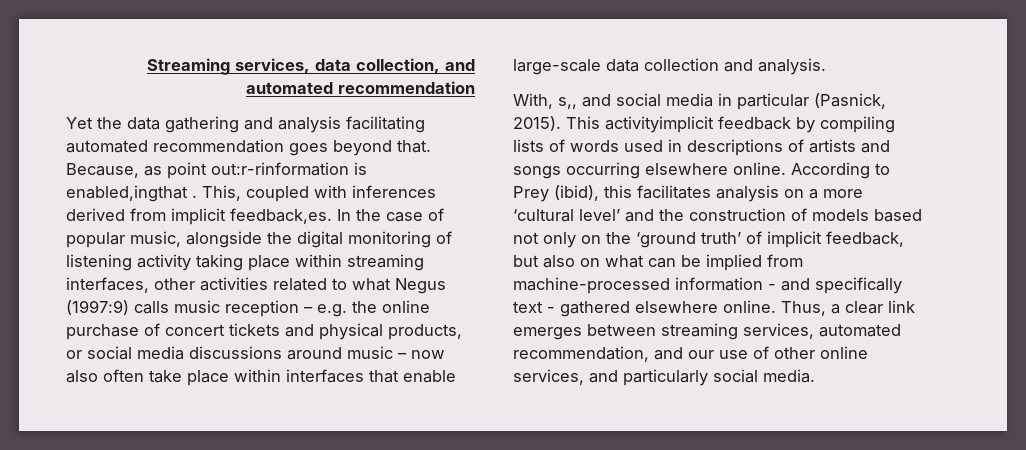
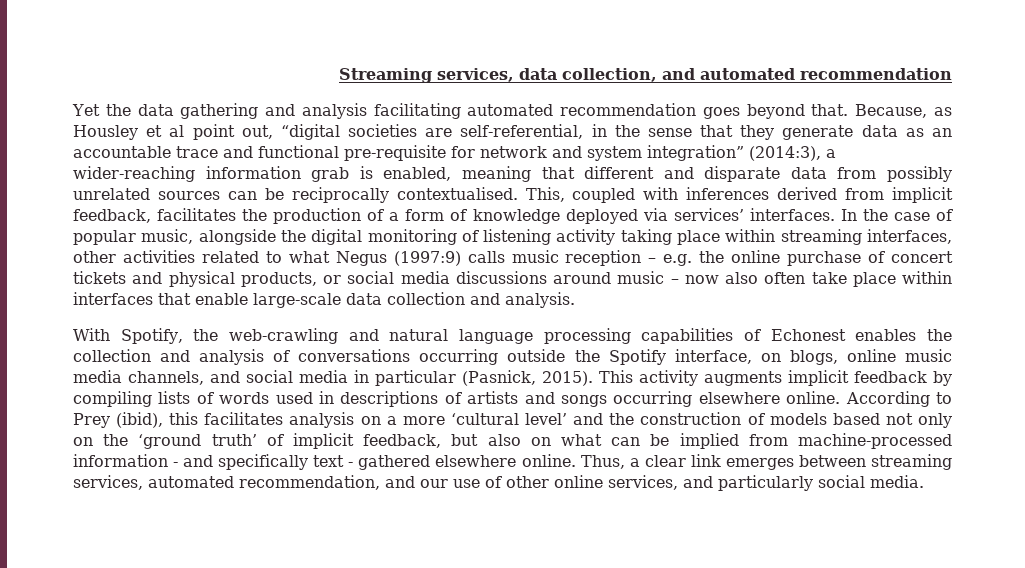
[167,162,367,179] [66,185,197,202] point out:r-rinformation is enabled,ingthat . -> [73,124,952,140] [73,145,836,161] [73,166,953,182] [73,187,518,203] Housley et al point out, “digital societies are self-referential, in the sense that they generate data as an accountable trace and functional pre-requisite for network and system integration” (2014:3), a wider-reaching information grab is enabled, meaning that different and disparate data from possibly unrelated sources can be reciprocally contextualised.
[230,208,332,224] feedback,es. -> [73,208,835,224] feedback, facilitates the production of a form of knowledge deployed via services’ interfaces.
[513,93,577,109] With, s,, -> [73,328,952,344] [73,349,953,365] [73,370,204,385] With Spotify, the web-crawling and natural language processing capabilities of Echonest enables the collection and analysis of conversations occurring outside the Spotify interface, on blogs, online music media channels,
[605,116,714,133] activityimplicit -> [639,370,849,386] activity augments implicit

